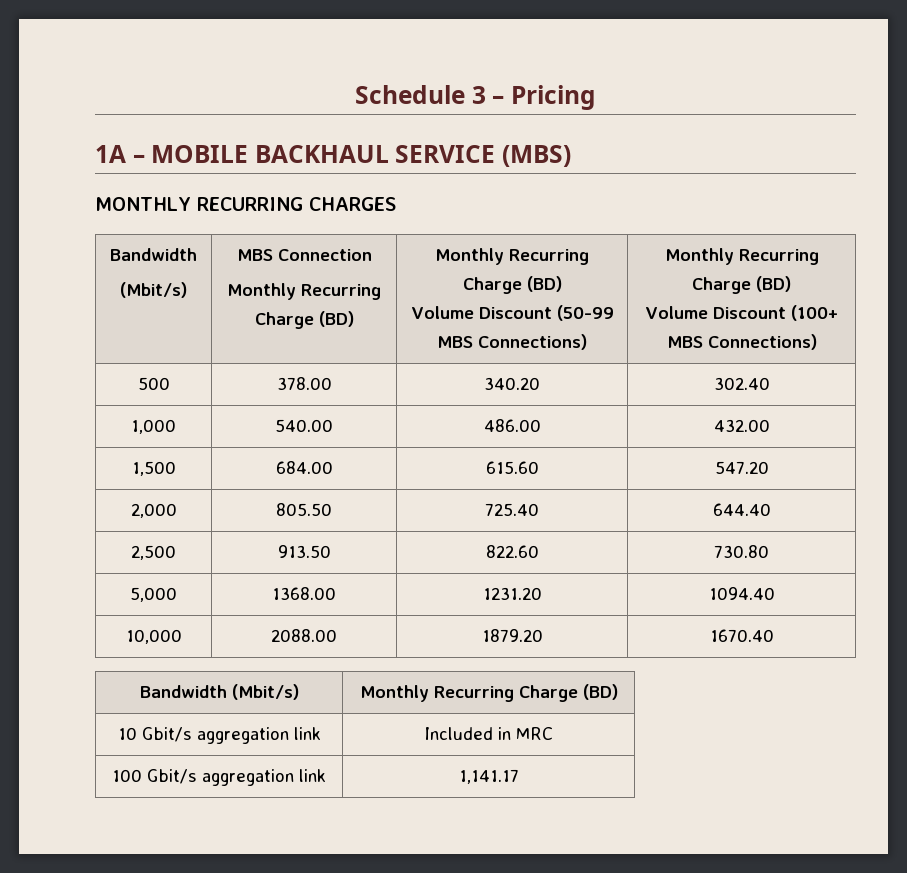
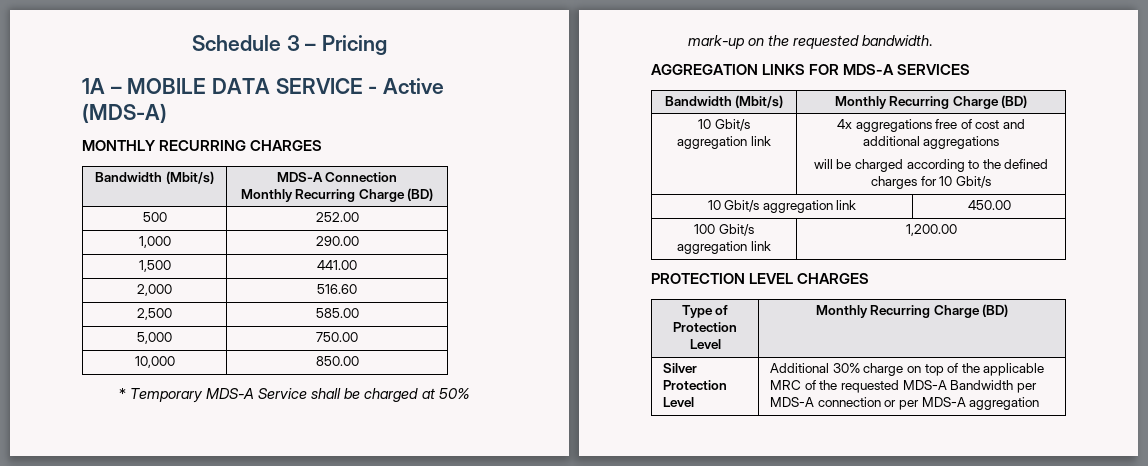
[254,145,572,167] BACKHAUL SERVICE (MBS) -> [212,78,445,94] [82,103,167,123] DATA SERVICE - Active (MDS-A)
[120,282,187,298] [236,249,273,261] // (Mbit/s) | MBS -> [165,171,214,184] [276,172,323,182] (Mbit/s) | MDS-A
[435,248,589,265] [462,276,562,294] [410,305,614,321] [437,334,587,350] [664,248,819,265] [692,276,791,294] [645,305,838,321] [666,334,817,350] [137,377,170,390] [276,377,332,390] [484,377,540,390] [713,377,770,390] [131,419,176,434] [275,419,333,432] [483,419,541,432] [713,419,770,432] [131,461,176,476] [275,461,333,474] [485,461,539,474] [714,461,769,474] [130,503,177,518] [276,503,332,516] [485,503,539,516] [712,503,771,516] [131,545,176,560] [277,545,331,558] [485,545,539,558] [714,545,769,558] [130,587,177,602] [272,587,336,600] [482,587,542,600] [708,587,775,600] [125,629,182,644] [271,629,337,642] [481,629,543,642] [709,629,774,642] | Monthly Recurring Charge (BD) // Volume Discount (50-99 MBS Connections) | Monthly Recurring Charge (BD) // Volume Discount (100+ MBS Connections) // 500 | 378.00 | 340.20 | 302.40 // 1,000 | 540.00 | 486.00 | 432.00 // 1,500 | 684.00 | 615.60 | 547.20 // 2,000 | 805.50 | 725.40 | 644.40 // 2,500 | 913.50 | 822.60 | 730.80 // 5,000 | 1368.00 | 1231.20 | 1094.40 // 10,000 | 2088.00 | 1879.20 | 1670.40 -> [142,212,167,222] [315,212,359,222] [138,236,171,248] [315,236,359,246] [138,260,171,272] [317,260,357,270] [137,284,172,296] [317,284,357,294] [137,308,172,320] [315,308,359,318] [137,332,172,344] [316,332,358,342] [134,356,175,368] [315,356,359,366] [119,388,470,403] [688,35,933,49] [651,64,971,75] // 500 | 252.00 // 1,000 | 290.00 // 1,500 | 441.00 // 2,000 | 516.60 // 2,500 | 585.00 // 5,000 | 750.00 // 10,000 | 850.00 // * Temporary MDS-A Service shall be charged at 50% mark-up on the requested bandwidth. // AGGREGATION LINKS FOR MDS-A SERVICES
[424,727,553,740] [112,769,326,786] [458,769,519,784] Included in MRC // 100 Gbit/s aggregation link | 1,141.17 -> [836,119,1026,132] [862,136,1000,149] [813,159,1049,172] [871,176,991,189] [707,200,857,213] [967,200,1011,210] [694,224,754,236] [677,241,771,254] [905,224,957,236] [651,273,870,284] [681,305,729,318] [673,322,737,332] [689,339,721,349] [815,304,1009,318] [662,363,697,373] [662,380,727,390] [662,397,694,407] [769,363,1045,376] [769,380,1037,393] [769,397,1040,410] 4x aggregations free of cost and additional aggregations // will be charged according to the defined charges for 10 Gbit/s // 10 Gbit/s aggregation link | 450.00 // 100 Gbit/s aggregation link | 1,200.00 // PROTECTION LEVEL CHARGES // Type of Protection Level | Monthly Recurring Charge (BD) // Silver Protection Level | Additional 30% charge on top of the applicable MRC of the requested MDS-A Bandwidth per MDS-A connection or per MDS-A aggregation

